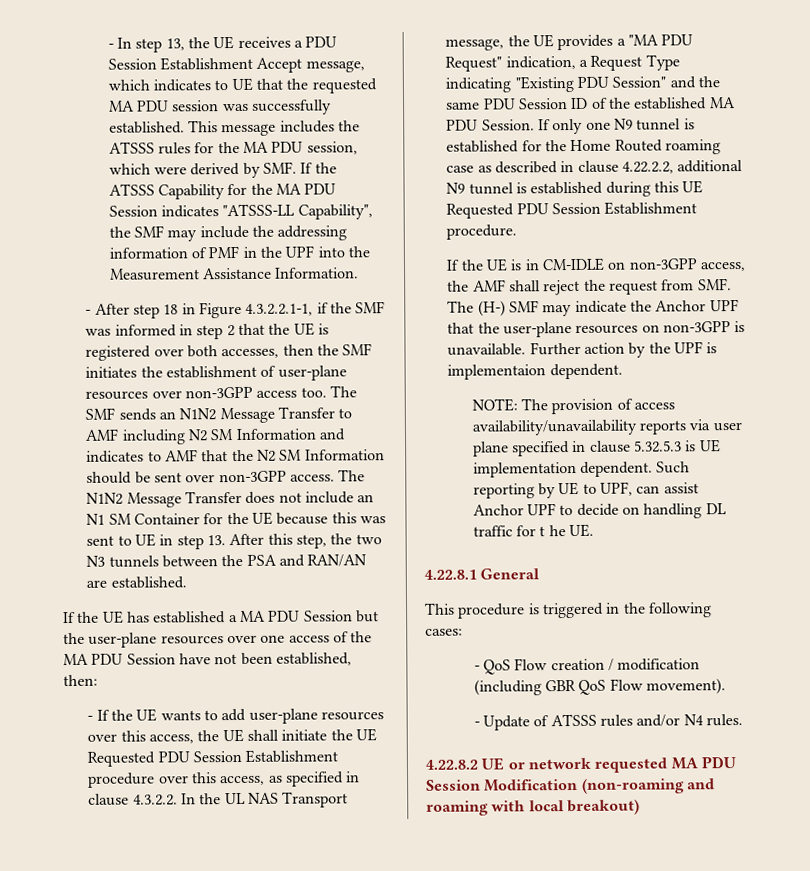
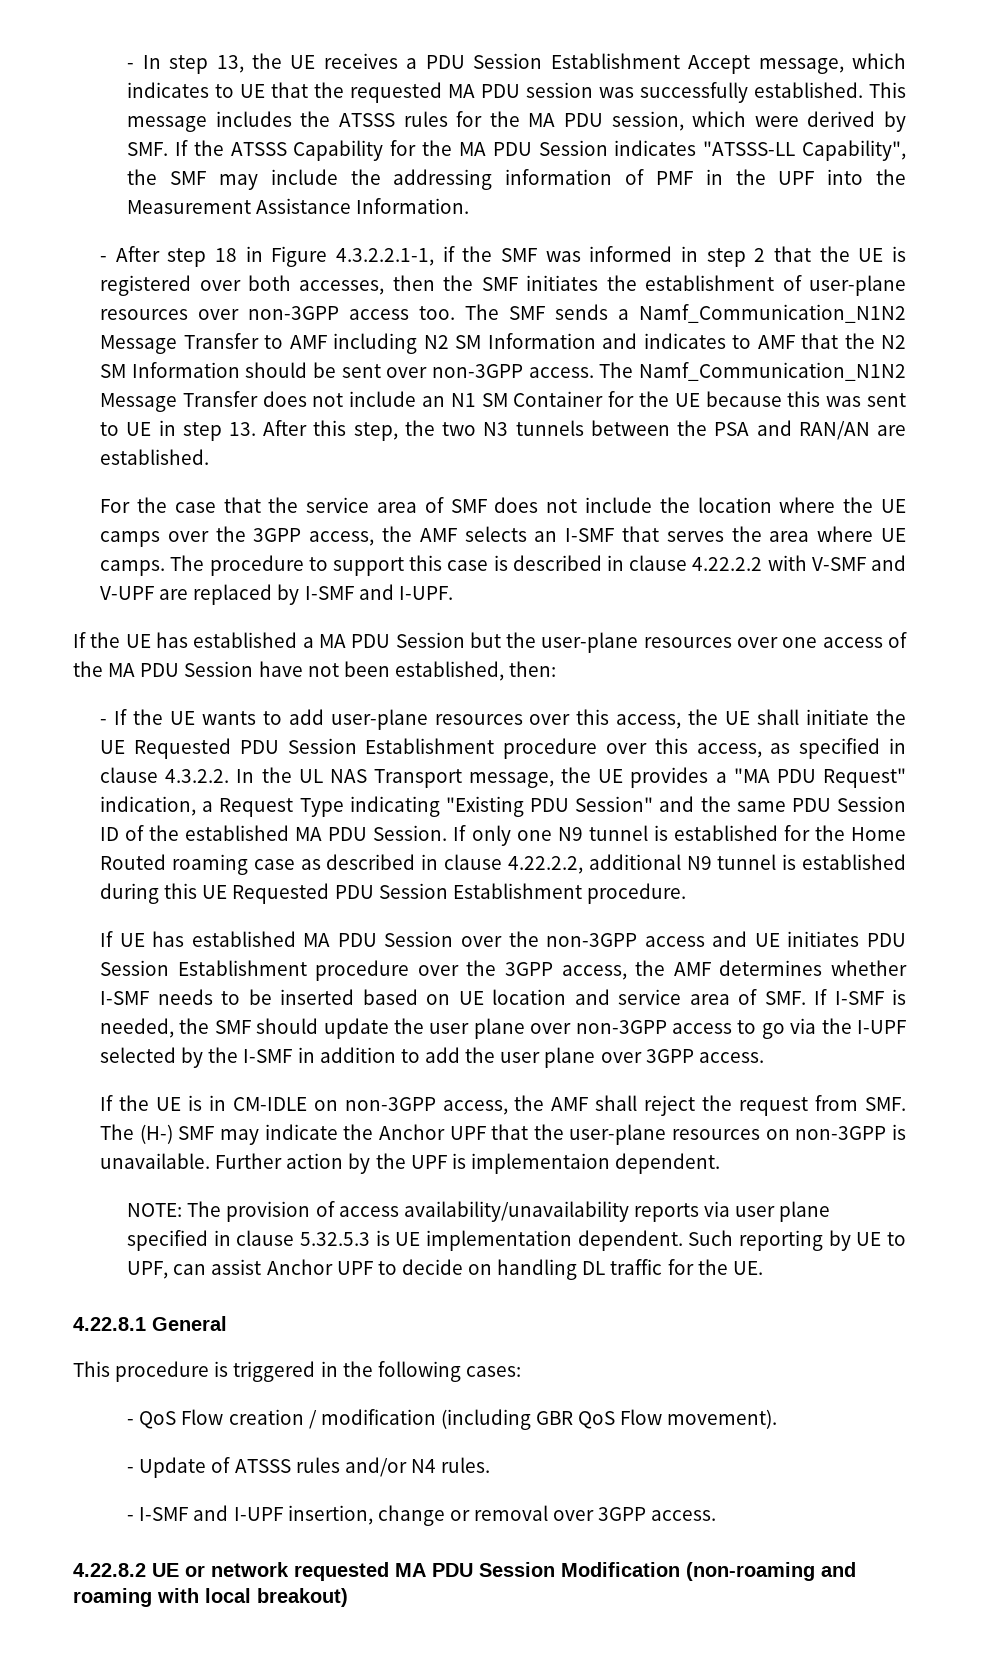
[158,408,217,421] an N1N2 -> [618,304,906,323] a Namf_Communication_N1N2
[86,492,124,505] N1N2 -> [639,362,906,381] Namf_Communication_N1N2
(187, 582) none -> [100,497,907,513] [100,526,906,547] [100,555,906,576] [100,584,453,605] // For the case that the service area of SMF does not include the location where the UE camps over the 3GPP access, the AMF selects an I-SMF that serves the area where UE camps. The procedure to support this case is described in clause 4.22.2.2 with V-SMF and V-UPF are replaced by I-SMF and I-UPF.
(518, 232) none -> [100,931,907,947] [100,960,907,981] [100,989,907,1005] [100,1018,906,1039] [100,1047,764,1068] // If UE has established MA PDU Session over the non-3GPP access and UE initiates PDU Session Establishment procedure over the 3GPP access, the AMF determines whether I-SMF needs to be inserted based on UE location and service area of SMF. If I-SMF is needed, the SMF should update the user plane over non-3GPP access to go via the I-UPF selected by the I-SMF in addition to add the user plane over 3GPP access.
[539,525,566,537] t he -> [697,1259,728,1275] the
(743, 720) none -> [127,1505,717,1526] // - I-SMF and I-UPF insertion, change or removal over 3GPP access.

